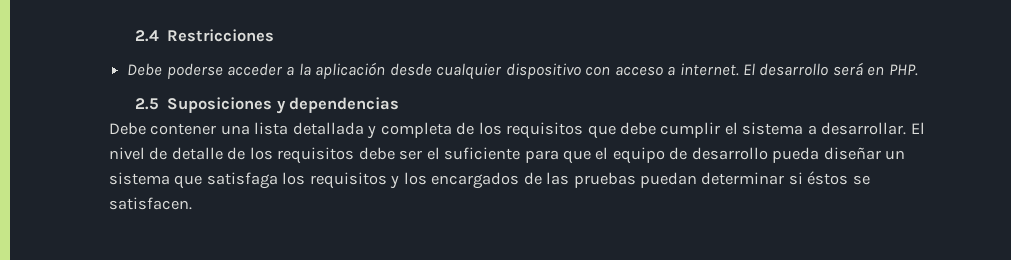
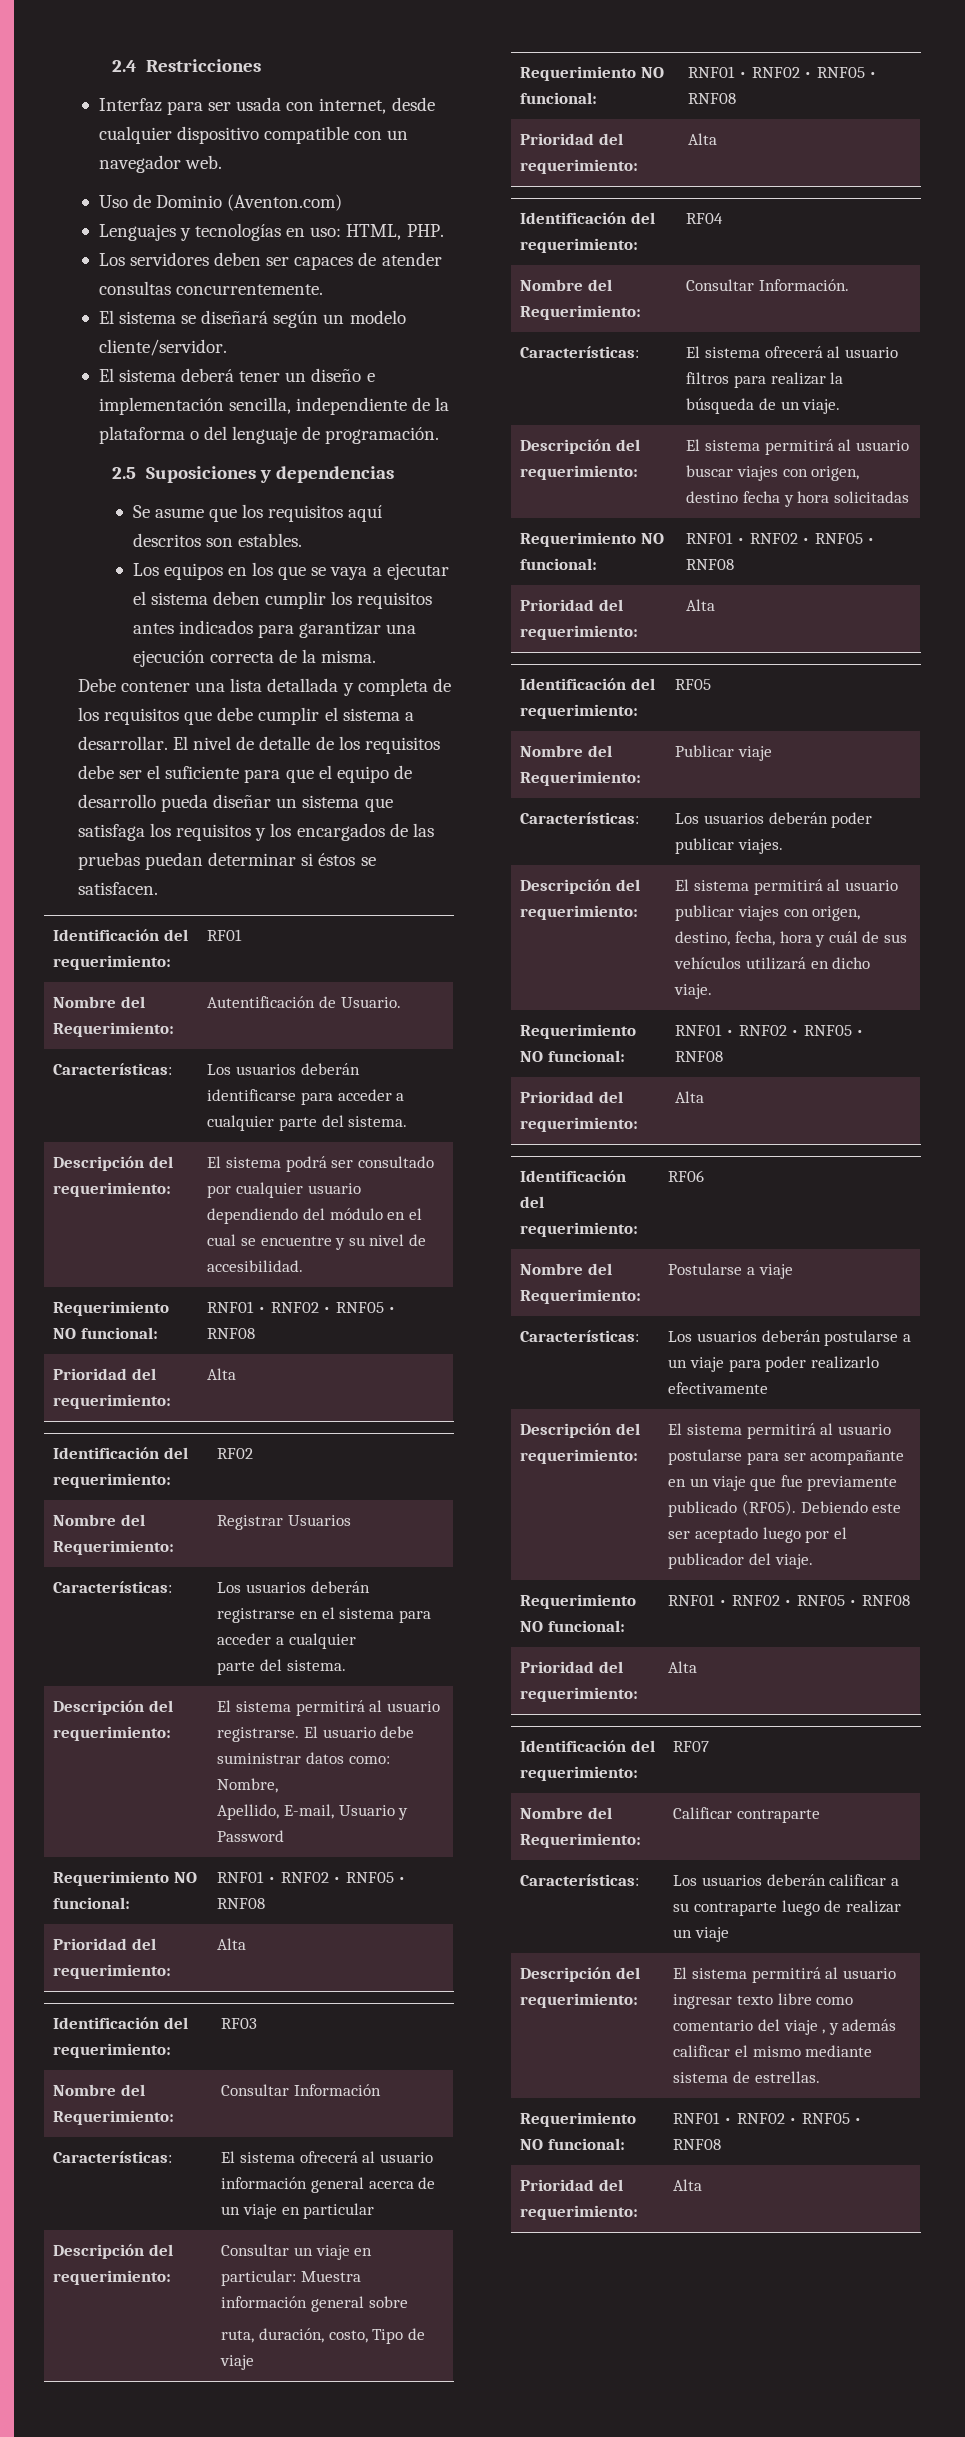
[127,62,918,80] [134,97,400,114] Debe poderse acceder a la aplicación desde cualquier dispositivo con acceso a internet. El desarrollo será en PHP. // 2.5 Suposiciones y dependencias -> [98,97,435,115] [98,126,409,144] [98,155,222,173] [98,194,343,211] [98,223,444,241] [98,252,442,270] [98,281,323,295] [98,310,406,328] [98,339,227,356] [98,368,375,382] [98,397,450,415] [98,426,440,444] [111,466,394,483] [132,504,383,522] [132,533,302,547] [132,562,449,580] [132,591,433,609] [132,620,417,638] [132,649,377,667] Interfaz para ser usada con internet, desde cualquier dispositivo compatible con un navegador web. // Uso de Dominio (Aventon.com) // Lenguajes y tecnologías en uso: HTML, PHP. // Los servidores deben ser capaces de atender consultas concurrentemente. // El sistema se diseñará según un modelo cliente/servidor. // El sistema deberá tener un diseño e implementación sencilla, independiente de la plataforma o del lenguaje de programación. // 2.5 Suposiciones y dependencias // Se asume que los requisitos aquí descritos son estables. // Los equipos en los que se vaya a ejecutar el sistema deben cumplir los requisitos antes indicados para garantizar una ejecución correcta de la misma.
(192, 203) none -> [53,929,188,941] [53,955,172,970] [207,929,243,941] [53,996,145,1008] [53,1022,175,1037] [207,996,401,1008] [53,1063,173,1075] [207,1063,360,1075] [207,1089,405,1105] [207,1115,408,1131] [53,1156,173,1171] [53,1182,172,1197] [207,1156,434,1172] [207,1182,361,1198] [207,1208,422,1224] [207,1234,426,1250] [207,1260,304,1272] [53,1301,170,1316] [53,1327,158,1339] [207,1301,397,1313] [207,1328,256,1339] [53,1368,156,1380] [53,1394,172,1409] [207,1368,237,1380] [53,1447,188,1459] [53,1473,172,1488] [217,1448,254,1459] [53,1514,145,1526] [53,1540,175,1555] [217,1515,351,1530] [53,1581,173,1593] [217,1581,370,1593] [217,1607,431,1623] [217,1633,356,1649] [217,1659,346,1675] [53,1700,173,1715] [53,1726,172,1741] [217,1700,440,1716] [217,1726,415,1742] [217,1752,390,1764] [217,1778,279,1793] [217,1804,409,1820] [217,1830,285,1842] [53,1871,197,1886] [53,1897,131,1909] [217,1871,407,1883] [217,1898,266,1909] [53,1938,156,1950] [53,1964,172,1979] [217,1938,247,1950] [53,2017,188,2029] [53,2043,172,2058] [221,2018,258,2029] [53,2084,145,2096] [53,2110,175,2125] [221,2084,381,2096] [53,2151,173,2163] [221,2151,433,2163] [221,2177,436,2193] [221,2203,375,2219] [53,2244,173,2259] [53,2270,172,2285] [221,2244,373,2260] [221,2270,361,2286] [221,2296,408,2312] [221,2328,425,2344] [220,2355,255,2370] [520,66,664,81] [520,92,598,104] [688,66,878,78] [688,93,737,104] [520,133,623,145] [520,159,639,174] [688,133,718,145] [520,212,655,224] [520,238,639,253] [686,213,724,224] [520,279,612,291] [520,305,642,320] [686,279,849,291] [520,346,640,358] [686,346,898,358] [686,372,844,388] [686,398,841,414] [520,439,640,454] [520,465,639,480] [686,439,909,455] [686,465,860,481] [686,491,909,507] [520,532,664,547] [520,558,598,570] [686,532,876,544] [686,559,735,570] [520,599,623,611] [520,625,639,640] [686,599,716,611] [520,678,655,690] [520,704,639,719] [675,679,712,690] [520,745,612,757] [520,771,642,786] [675,745,772,761] [520,812,640,824] [675,812,873,828] [675,838,783,854] [520,879,640,894] [520,905,639,920] [675,879,898,895] [675,905,861,921] [675,931,907,947] [674,957,871,970] [674,984,713,999] [520,1024,637,1039] [520,1050,625,1062] [675,1024,865,1036] [675,1051,724,1062] [520,1091,623,1103] [520,1117,639,1132] [675,1091,705,1103] [520,1170,627,1182] [520,1196,545,1208] [520,1222,639,1237] [668,1170,705,1182] [520,1263,612,1275] [520,1289,642,1304] [668,1263,793,1279] [520,1330,640,1342] [668,1330,911,1346] [668,1356,879,1372] [668,1382,769,1394] [520,1423,640,1438] [520,1449,639,1464] [668,1423,891,1439] [668,1449,905,1465] [668,1475,898,1491] [668,1500,902,1517] [668,1527,847,1543] [668,1553,813,1569] [520,1594,637,1609] [520,1620,625,1632] [668,1594,910,1606] [520,1661,623,1673] [520,1687,639,1702] [668,1661,698,1673] [520,1740,655,1752] [520,1766,639,1781] [673,1741,710,1752] [520,1807,612,1819] [520,1833,642,1848] [673,1807,820,1823] [520,1874,640,1886] [673,1874,899,1886] [673,1900,901,1916] [673,1927,729,1942] [520,1967,640,1982] [520,1993,639,2008] [673,1967,896,1983] [673,1993,854,2009] [673,2019,897,2035] [673,2045,873,2057] [673,2071,820,2083] [520,2112,637,2127] [520,2138,625,2150] [673,2112,863,2124] [673,2139,722,2150] [520,2179,623,2191] [520,2205,639,2220] [673,2179,703,2191] // Identificación del requerimiento: | RF01 // Nombre del Requerimiento: | Autentificación de Usuario. // Características: | Los usuarios deberán identificarse para acceder a cualquier parte del sistema. // Descripción del requerimiento: | El sistema podrá ser consultado por cualquier usuario dependiendo del módulo en el cual se encuentre y su nivel de accesibilidad. // Requerimiento NO funcional: | RNF01 • RNF02 • RNF05 • RNF08 // Prioridad del requerimiento: | Alta // Identificación del requerimiento: | RF02 // Nombre del Requerimiento: | Registrar Usuarios // Características: | Los usuarios deberán registrarse en el sistema para acceder a cualquier // parte del sistema. // Descripción del requerimiento: | El sistema permitirá al usuario registrarse. El usuario debe suministrar datos como: Nombre, // Apellido, E-mail, Usuario y Password // Requerimiento NO funcional: | RNF01 • RNF02 • RNF05 • RNF08 // Prioridad del requerimiento: | Alta // Identificación del requerimiento: | RF03 // Nombre del Requerimiento: | Consultar Información // Características: | El sistema ofrecerá al usuario información general acerca de un viaje en particular // Descripción del requerimiento: | Consultar un viaje en particular: Muestra información general sobre // ruta, duración, costo, Tipo de viaje // Requerimiento NO funcional: | RNF01 • RNF02 • RNF05 • RNF08 // Prioridad del requerimiento: | Alta // Identificación del requerimiento: | RF04 // Nombre del Requerimiento: | Consultar Información. // Características: | El sistema ofrecerá al usuario filtros para realizar la búsqueda de un viaje. // Descripción del requerimiento: | El sistema permitirá al usuario buscar viajes con origen, destino fecha y hora solicitadas // Requerimiento NO funcional: | RNF01 • RNF02 • RNF05 • RNF08 // Prioridad del requerimiento: | Alta // Identificación del requerimiento: | RF05 // Nombre del Requerimiento: | Publicar viaje // Características: | Los usuarios deberán poder publicar viajes. // Descripción del requerimiento: | El sistema permitirá al usuario publicar viajes con origen, destino, fecha, hora y cuál de sus vehículos utilizará en dicho viaje. // Requerimiento NO funcional: | RNF01 • RNF02 • RNF05 • RNF08 // Prioridad del requerimiento: | Alta // Identificación del requerimiento: | RF06 // Nombre del Requerimiento: | Postularse a viaje // Características: | Los usuarios deberán postularse a un viaje para poder realizarlo efectivamente // Descripción del requerimiento: | El sistema permitirá al usuario postularse para ser acompañante en un viaje que fue previamente publicado (RF05). Debiendo este ser aceptado luego por el publicador del viaje. // Requerimiento NO funcional: | RNF01 • RNF02 • RNF05 • RNF08 // Prioridad del requerimiento: | Alta // Identificación del requerimiento: | RF07 // Nombre del Requerimiento: | Calificar contraparte // Características: | Los usuarios deberán calificar a su contraparte luego de realizar un viaje // Descripción del requerimiento: | El sistema permitirá al usuario ingresar texto libre como comentario del viaje , y además calificar el mismo mediante sistema de estrellas. // Requerimiento NO funcional: | RNF01 • RNF02 • RNF05 • RNF08 // Prioridad del requerimiento: | Alta

